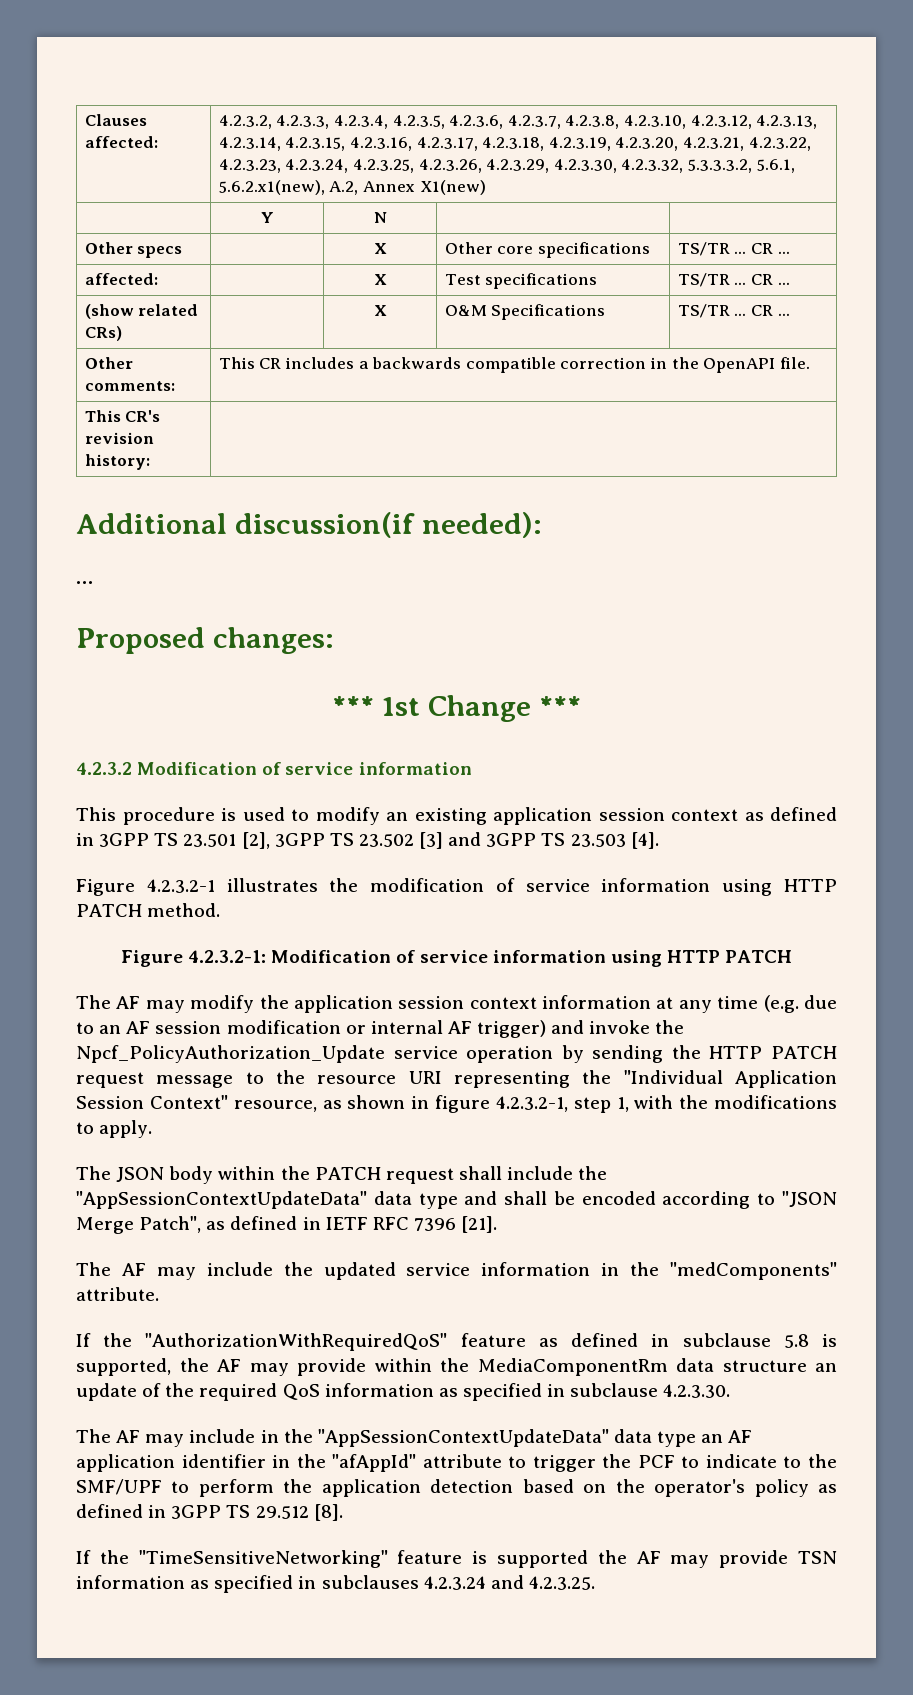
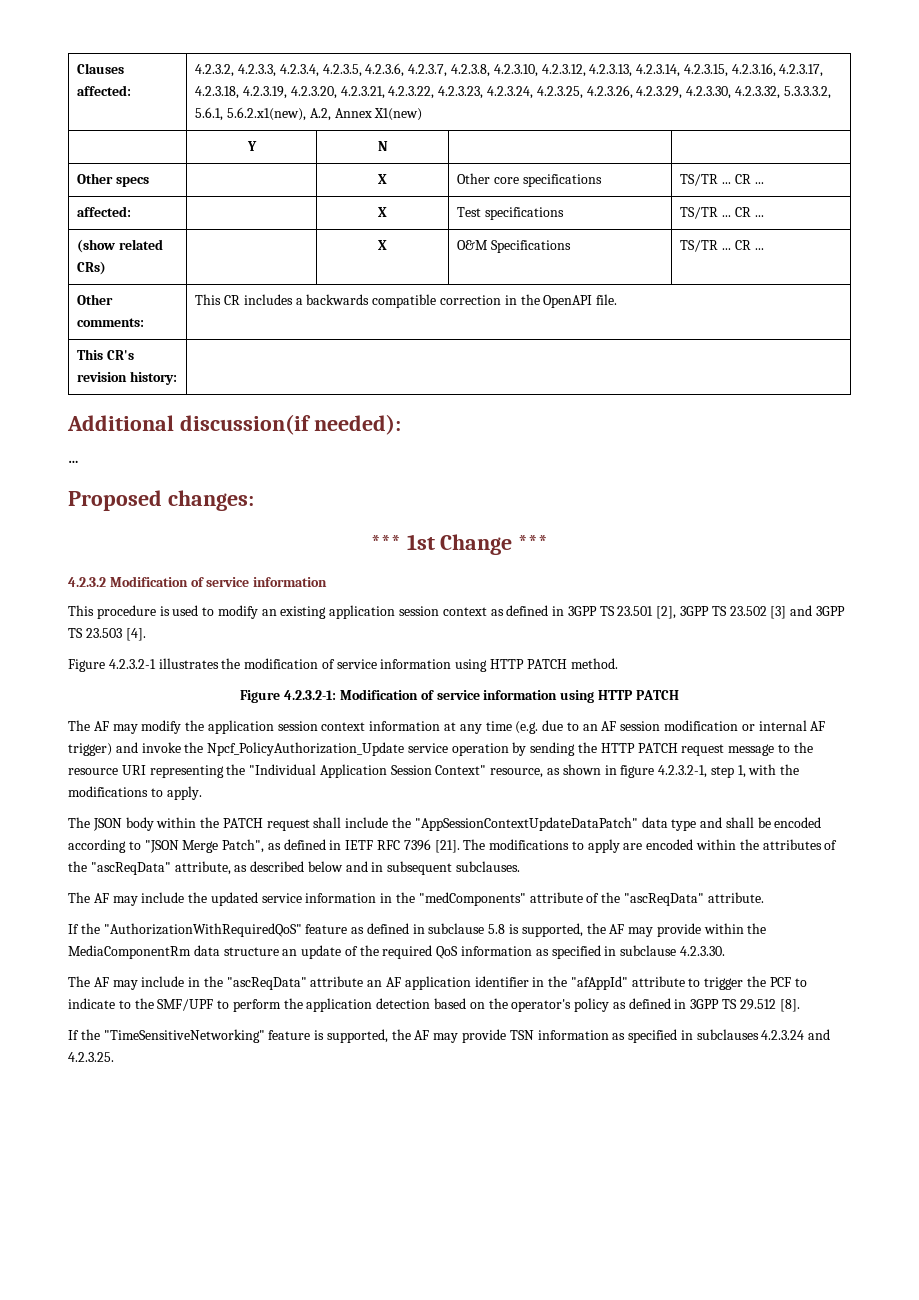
[76,1191,367,1209] "AppSessionContextUpdateData" -> [414,817,638,831] "AppSessionContextUpdateDataPatch"
(498, 1224) none -> [463,839,838,853] [68,861,521,875] The modifications to apply are encoded within the attributes of the "ascReqData" attribute, as described below and in subsequent subclauses.
(837, 1271) none -> [529,892,704,906] attribute of the "ascReqData"
[317,1429,697,1447] "AppSessionContextUpdateData" data type -> [226,976,364,990] "ascReqData" attribute
[497,1550,588,1568] supported -> [326,1029,388,1043] supported,

